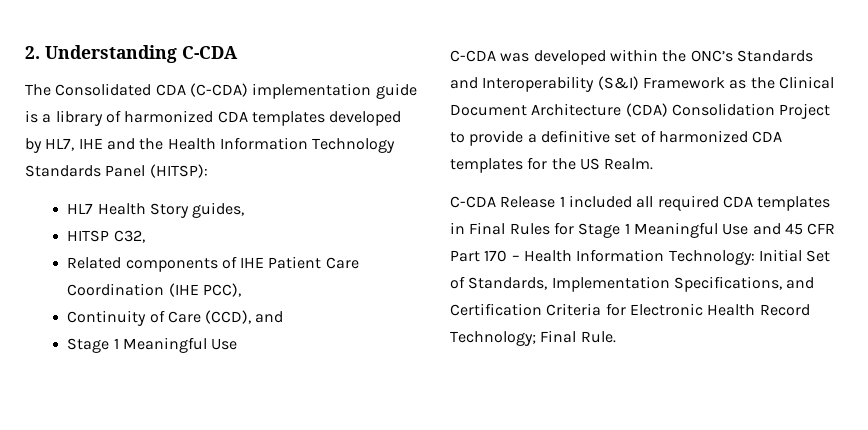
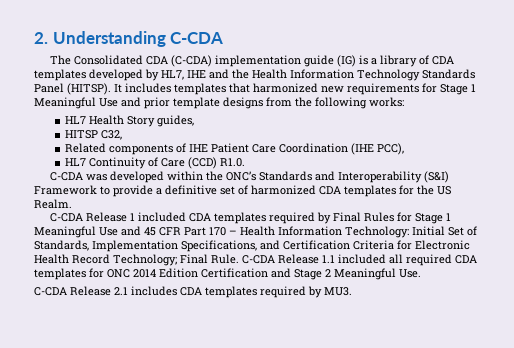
(417, 91) none -> [336,55,356,67] (IG)
[124,110,214,123] harmonized -> (429, 60) none
[149,164,208,178] (HITSP): -> [67,83,476,95] [34,97,404,109] (HITSP). It includes templates that harmonized new requirements for Stage 1 Meaningful Use and prior template designs from the following works:
(241, 290) none -> [64,158,86,166] HL7
[205,310,284,324] [67,337,238,353] (CCD), and // Stage 1 Meaningful Use -> [187,157,245,169] (CCD) R1.0.
[729,76,834,89] [450,103,831,119] as the Clinical Document Architecture (CDA) Consolidation Project -> (97, 190) none
[636,195,831,211] [450,222,465,234] all required CDA templates in -> [188,212,331,224] CDA templates required by
(616, 337) none -> [242,254,477,266] [34,268,421,280] [34,286,352,298] C-CDA Release 1.1 included all required CDA templates for ONC 2014 Edition Certification and Stage 2 Meaningful Use. // C-CDA Release 2.1 includes CDA templates required by MU3.

